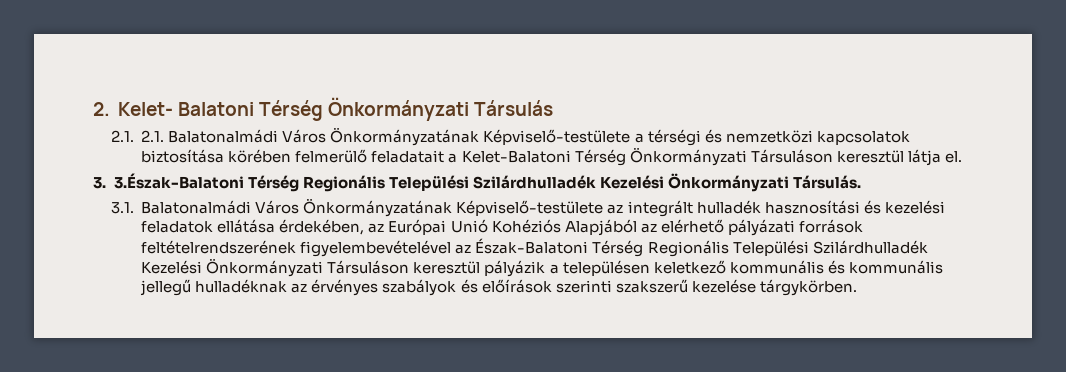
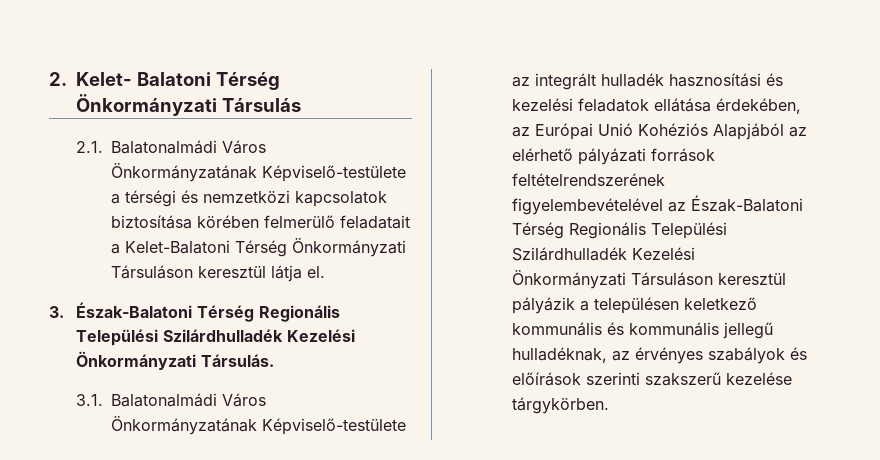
[141,130,165,142] 2.1. -> (103, 147) none
[113,173,244,189] 3.Észak-Balatoni -> [75,302,192,318] Észak-Balatoni
[195,279,288,293] hulladéknak -> [511,347,607,363] hulladéknak,

